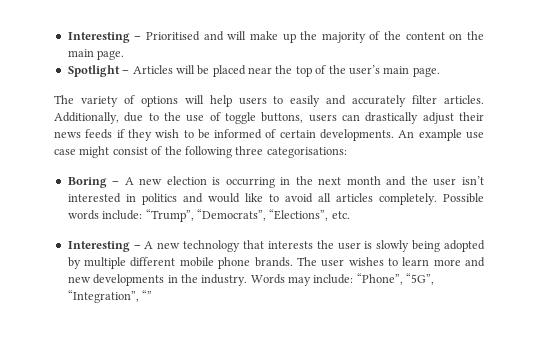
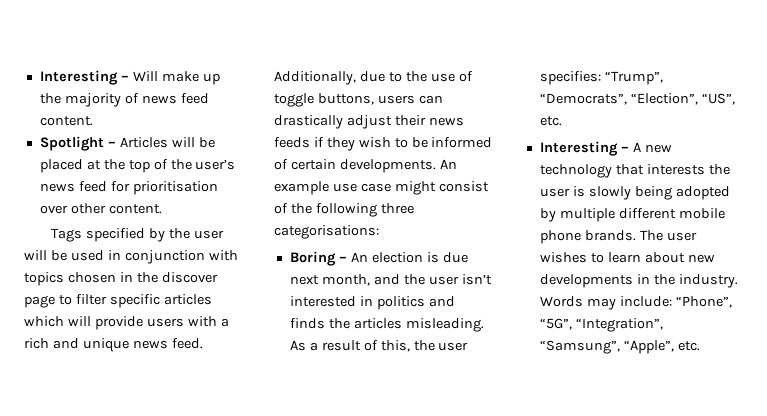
[67,31,247,43] Interesting – Prioritised and will -> [39,70,158,85] Interesting – Will
[384,31,484,40] [67,49,125,60] the content on the main page. -> [141,93,209,104] [39,116,93,126] news feed content.
[248,67,272,74] near -> [86,160,101,170] at
[383,66,440,77] [54,95,484,107] main page. // The variety of options will help users to easily and accurately filter articles. -> [39,181,218,195] [39,203,162,214] [51,228,225,242] [24,250,238,264] [24,272,218,286] [24,294,212,308] [24,316,229,330] [24,338,203,352] news feed for prioritisation over other content. // Tags specified by the user will be used in conjunction with topics chosen in the discover page to filter specific articles which will provide users with a rich and unique news feed.
[124,176,381,188] A new election is occurring in the next month -> [350,252,468,263] [289,274,370,286] An election is due next month,
[207,193,484,205] [67,209,329,222] would like to avoid all articles completely. Possible words include: “Trump”, “Democrats”, “Elections”, -> [289,318,484,332] [289,340,469,352] [539,71,663,85] [539,93,735,105] finds the articles misleading. As a result of this, the user specifies: “Trump”, “Democrats”, “Election”, “US”,
[433,257,486,267] more and -> [644,252,685,263] about
[142,290,153,300] “” -> [539,340,700,354] “Samsung”, “Apple”, etc.

